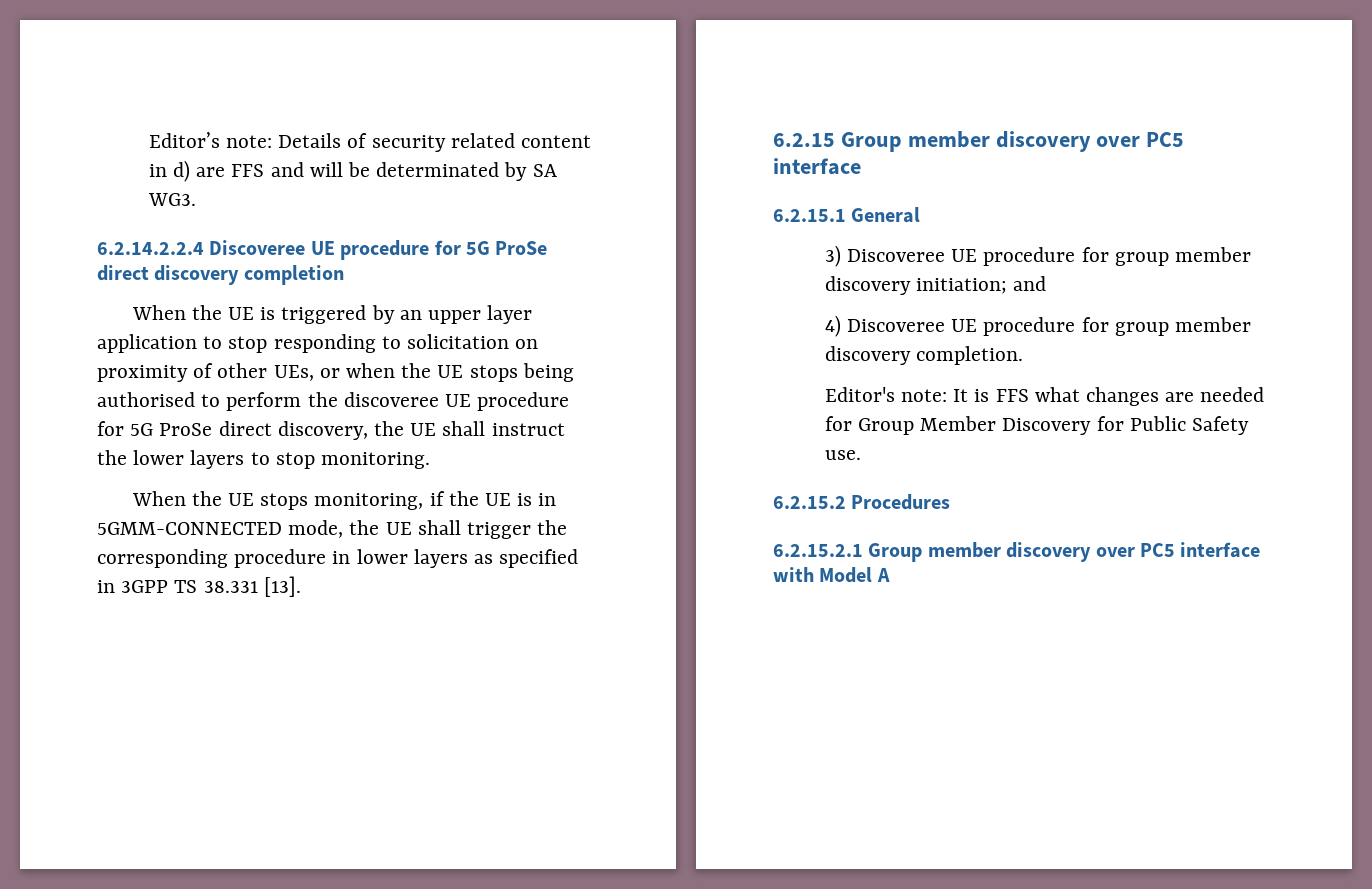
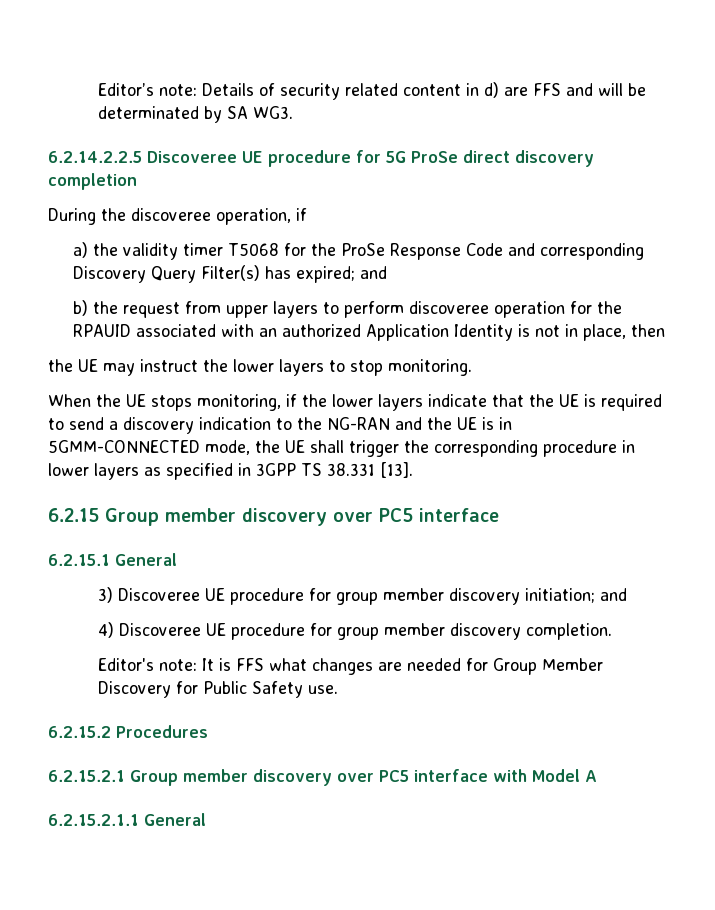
[97,242,204,255] 6.2.14.2.2.4 -> [48,151,142,163] 6.2.14.2.2.5
[131,305,533,324] [97,334,539,353] [97,363,574,382] [97,392,570,411] [97,421,486,440] When the UE is triggered by an upper layer application to stop responding to solicitation on proximity of other UEs, or when the UE stops being authorised to perform the discoveree UE procedure for 5G ProSe direct discovery, the UE shall -> [48,208,307,225] [72,242,644,260] [72,265,387,283] [72,300,622,318] [72,324,665,341] [48,359,135,376] During the discoveree operation, if // a) the validity timer T5068 for the ProSe Response Code and corresponding Discovery Query Filter(s) has expired; and // b) the request from upper layers to perform discoveree operation for the RPAUID associated with an authorized Application Identity is not in place, then // the UE may
(479, 498) none -> [332,394,662,411] [48,417,452,434] lower layers indicate that the UE is required to send a discovery indication to the NG-RAN and the
(890, 575) none -> [48,813,206,826] // 6.2.15.2.1.1 General

